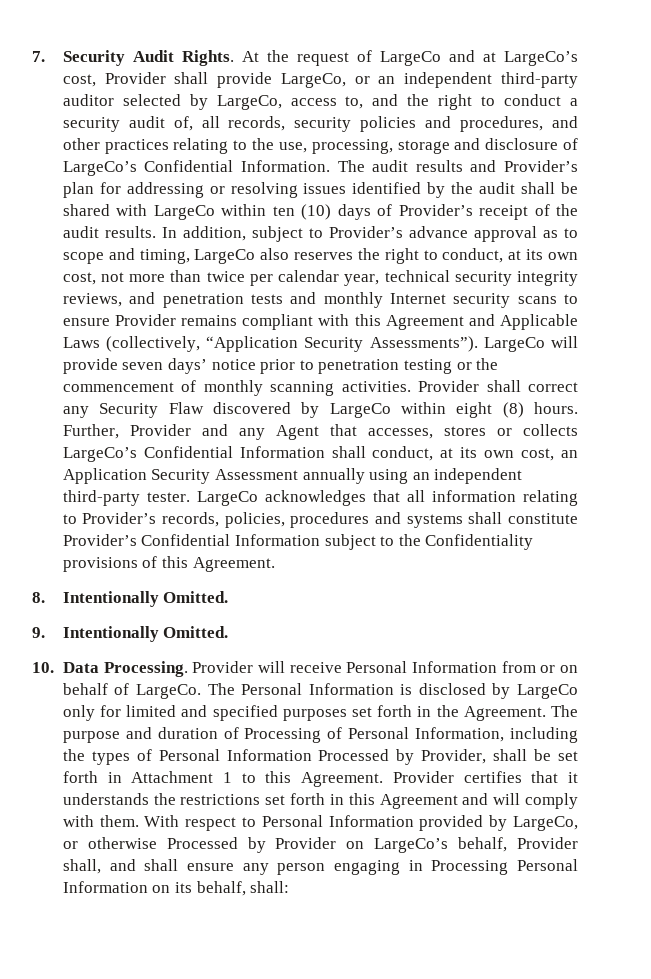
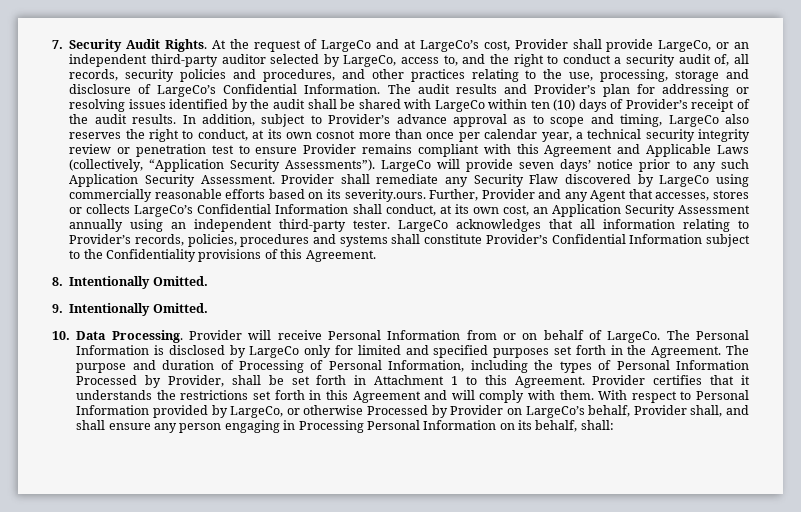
[62,272,125,285] cost, not -> [316,130,356,139] cosnot
[206,271,245,282] twice -> [426,132,455,139] once
(380, 280) none -> [575,132,583,139] a
[62,292,557,308] reviews, and penetration tests and monthly Internet security scans -> [69,144,234,157] review or penetration test
[318,358,499,374] [62,380,578,396] penetration testing or the commencement of monthly scanning activities. Provider shall correct -> [693,159,750,172] [69,174,439,187] any such Application Security Assessment. Provider shall remediate
[400,402,578,418] within eight (8) hours. -> [716,174,749,187] [69,189,426,202] using commercially reasonable efforts based on its severity.ours.

